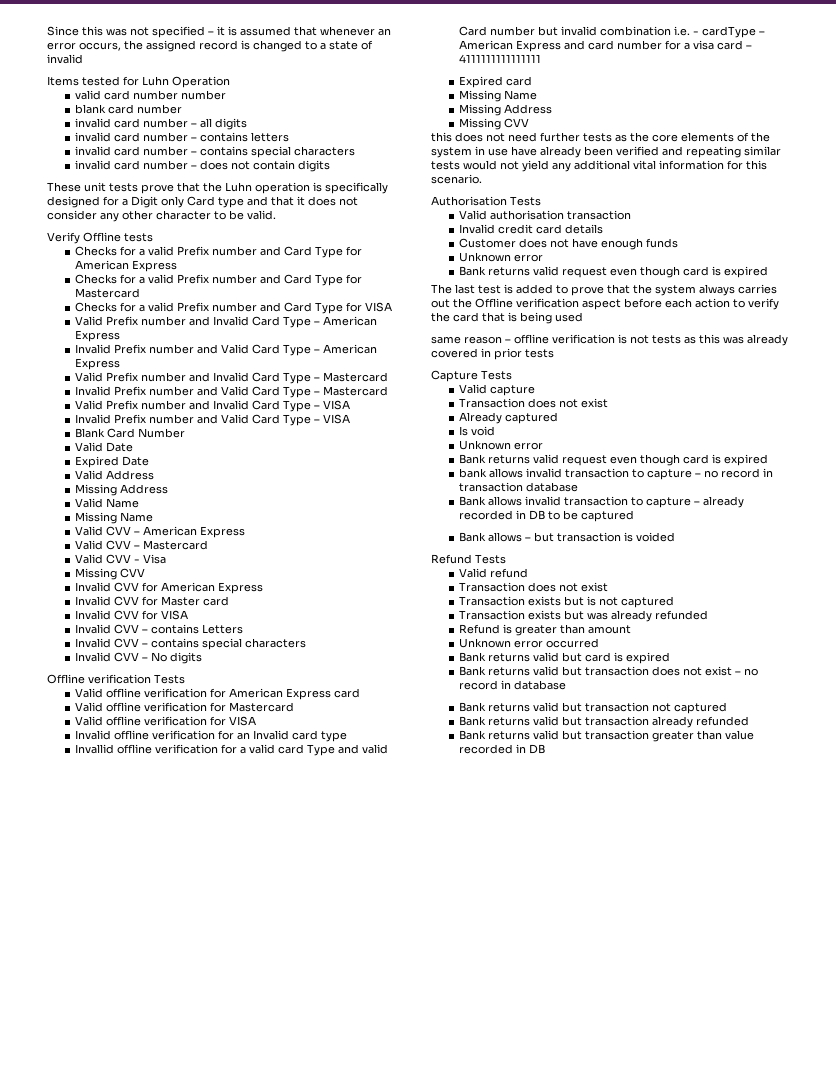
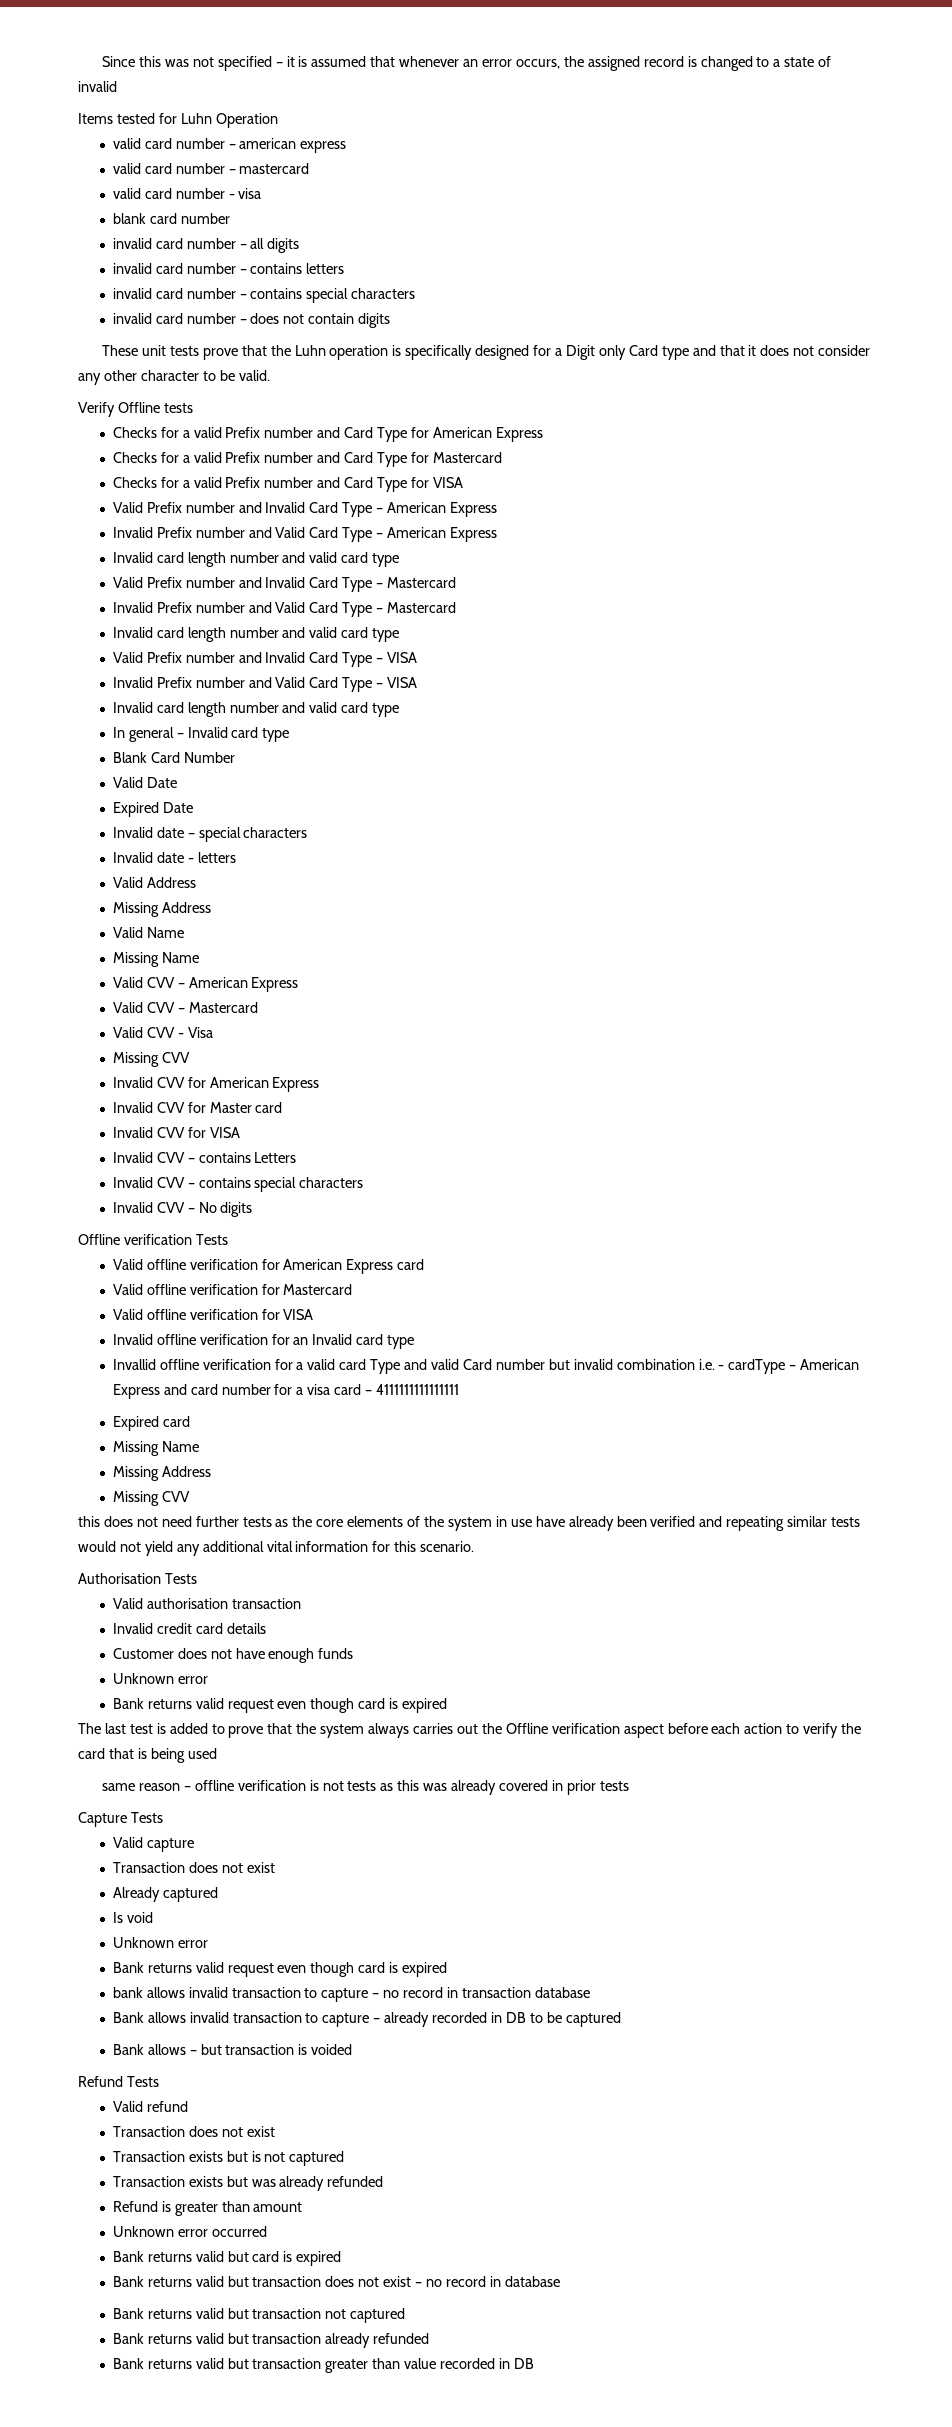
[180,90,226,100] number -> [228,138,347,153] [112,163,310,174] [112,188,262,199] – american express // valid card number – mastercard // valid card number - visa
(120, 364) none -> [112,552,400,567] // Invalid card length number and valid card type
(388, 391) none -> [112,627,400,642] // Invalid card length number and valid card type
(350, 419) none -> [112,702,400,717] [112,727,290,742] // Invalid card length number and valid card type // In general – Invalid card type
(149, 461) none -> [112,827,308,842] [112,852,236,863] // Invalid date – special characters // Invalid date - letters

